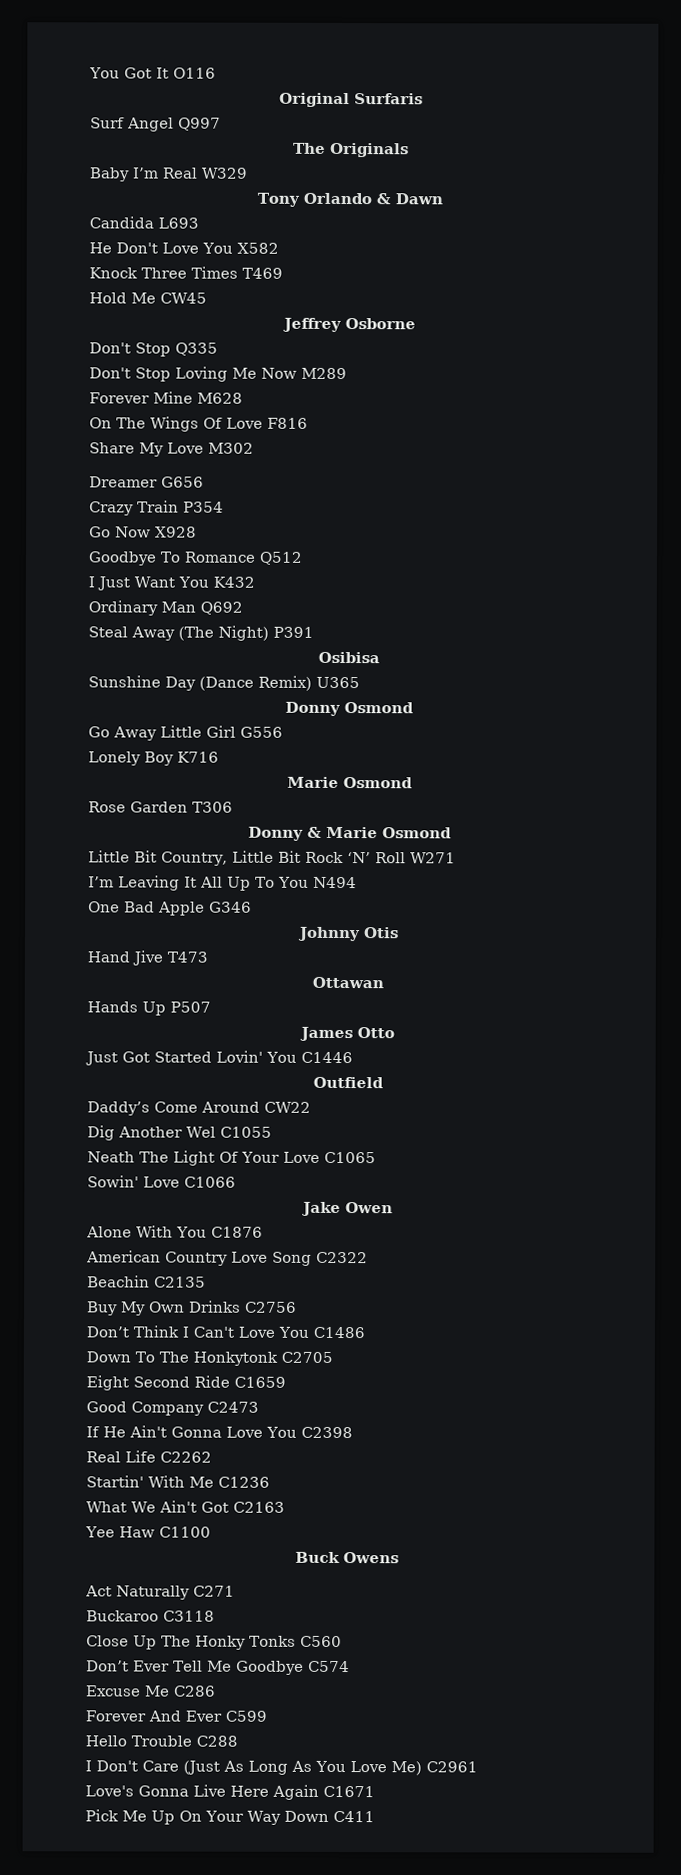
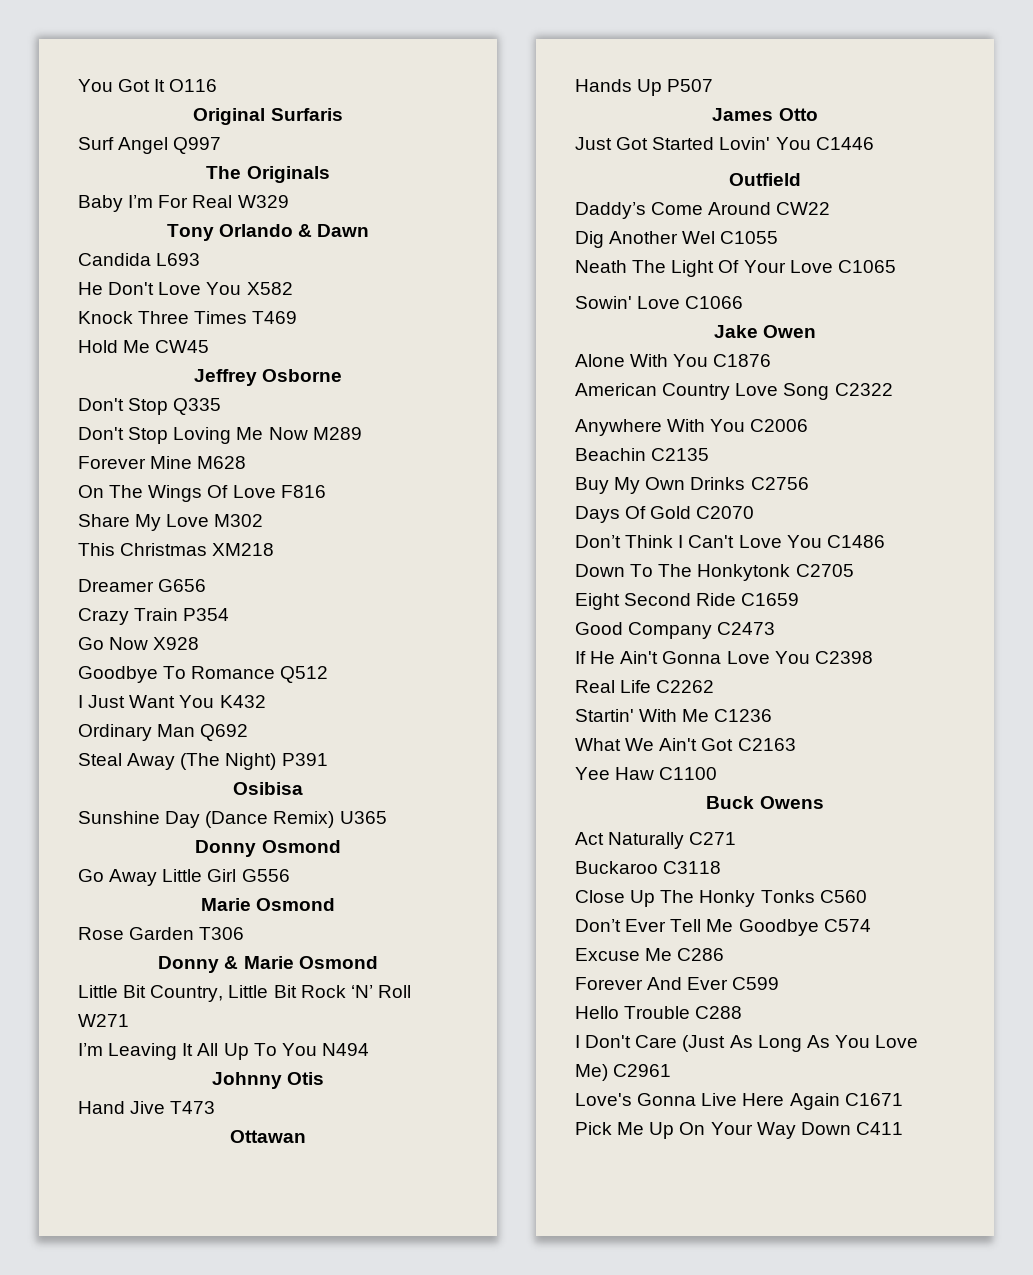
(159, 173) none -> [158,195,189,208] For
(254, 448) none -> [78,543,275,556] // This Christmas XM218
[88,751,219,766] // Lonely Boy K716 -> (290, 875) none
[88,901,252,916] // One Bad Apple G346 -> (369, 1049) none
(368, 1257) none -> [575,419,809,436] // Anywhere With You C2006
(297, 1307) none -> [575,506,755,523] // Days Of Gold C2070

